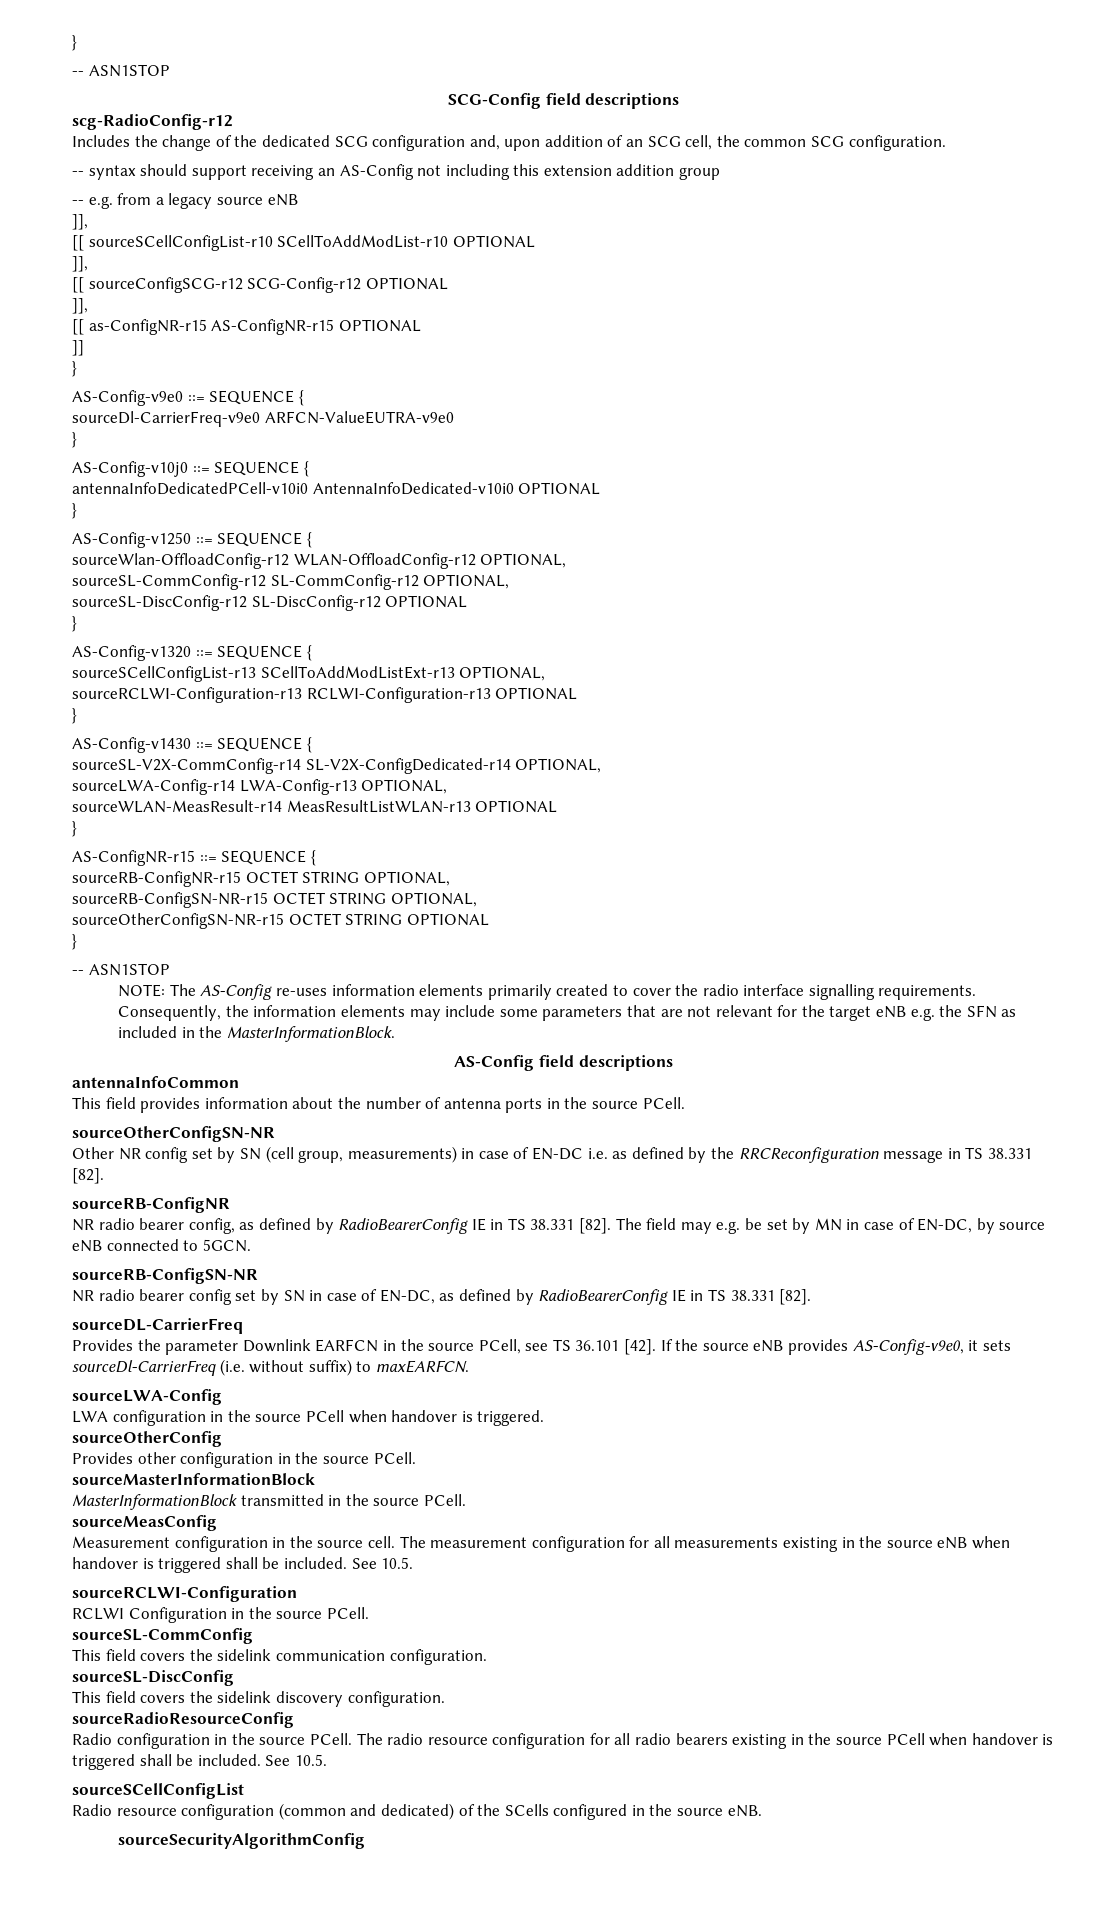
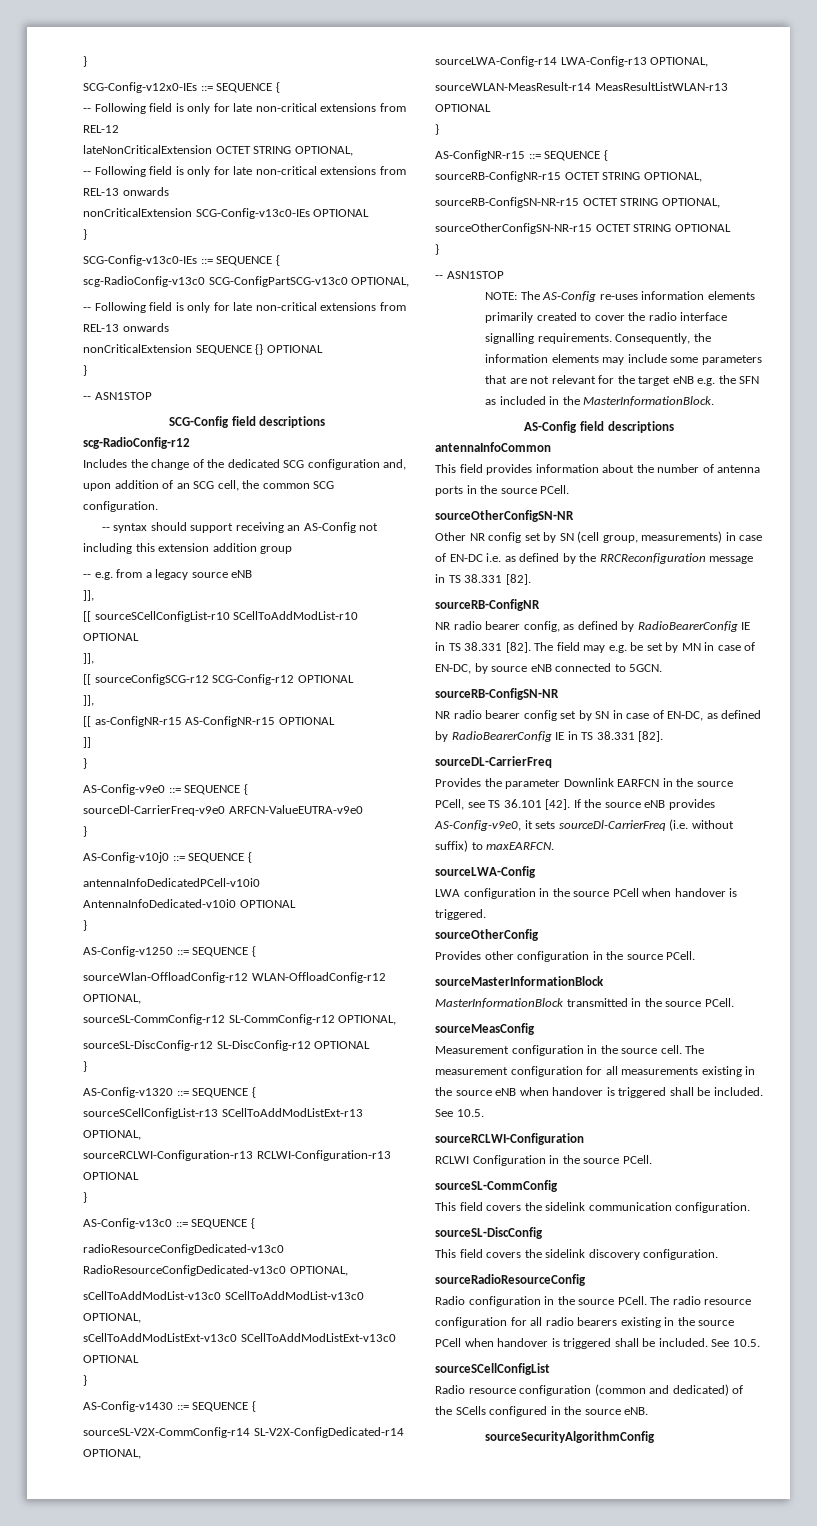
[72,35,77,51] } -> [83,56,87,67] [83,82,280,93] [83,103,406,114] [83,125,119,133] [83,145,353,156] [83,166,406,177] [83,187,169,196] [83,208,370,219] [83,229,87,240] [83,255,280,266] [83,276,410,287] [83,302,406,313] [83,323,169,332] [83,344,323,355] [83,365,87,376] } // SCG-Config-v12x0-IEs ::= SEQUENCE { // -- Following field is only for late non-critical extensions from REL-12 // lateNonCriticalExtension OCTET STRING OPTIONAL, // -- Following field is only for late non-critical extensions from REL-13 onwards // nonCriticalExtension SCG-Config-v13c0-IEs OPTIONAL // } // SCG-Config-v13c0-IEs ::= SEQUENCE { // scg-RadioConfig-v13c0 SCG-ConfigPartSCG-v13c0 OPTIONAL, // -- Following field is only for late non-critical extensions from REL-13 onwards // nonCriticalExtension SEQUENCE {} OPTIONAL // }
(77, 716) none -> [83,1218,255,1229] [83,1244,284,1255] [83,1265,348,1276] [83,1291,364,1300] [83,1313,141,1323] [83,1333,396,1342] [83,1355,139,1363] [83,1375,87,1386] // AS-Config-v13c0 ::= SEQUENCE { // radioResourceConfigDedicated-v13c0 RadioResourceConfigDedicated-v13c0 OPTIONAL, // sCellToAddModList-v13c0 SCellToAddModList-v13c0 OPTIONAL, // sCellToAddModListExt-v13c0 SCellToAddModListExt-v13c0 OPTIONAL // }

